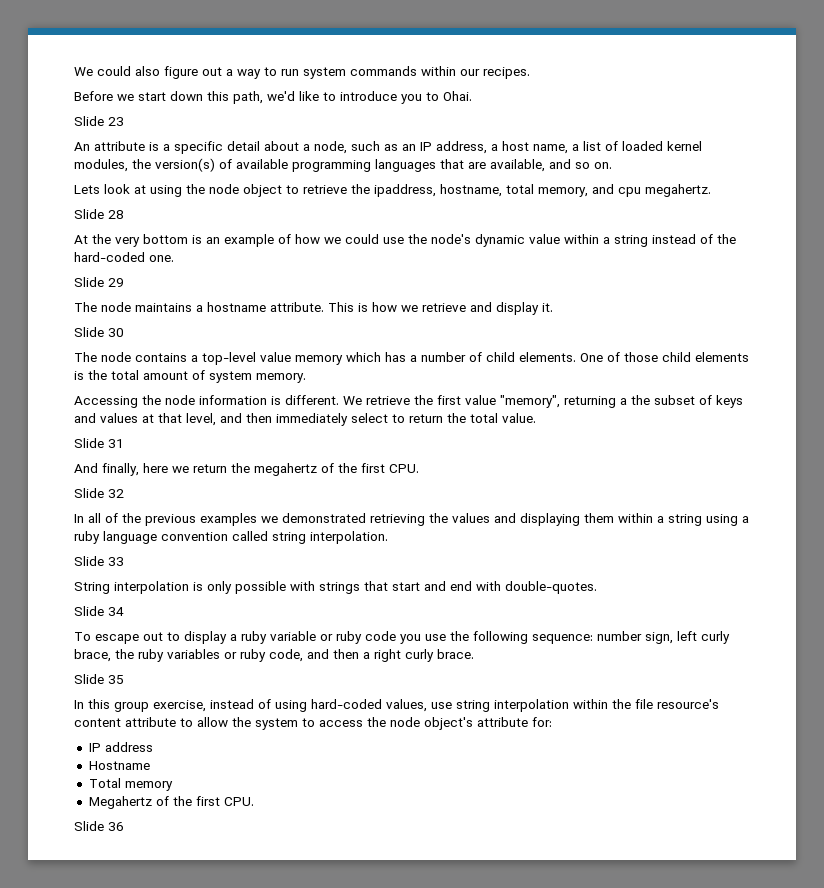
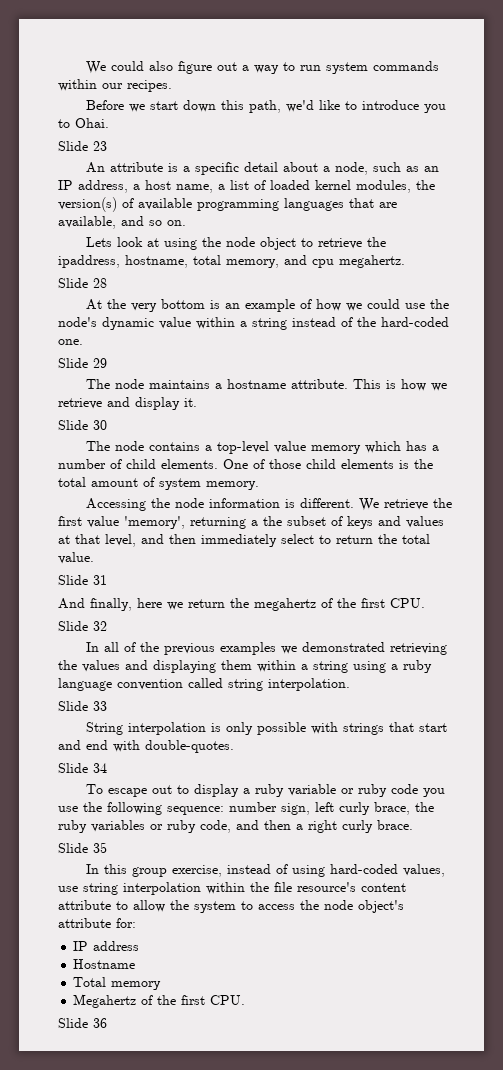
[500,395,560,408] "memory", -> [124,516,185,529] 'memory',

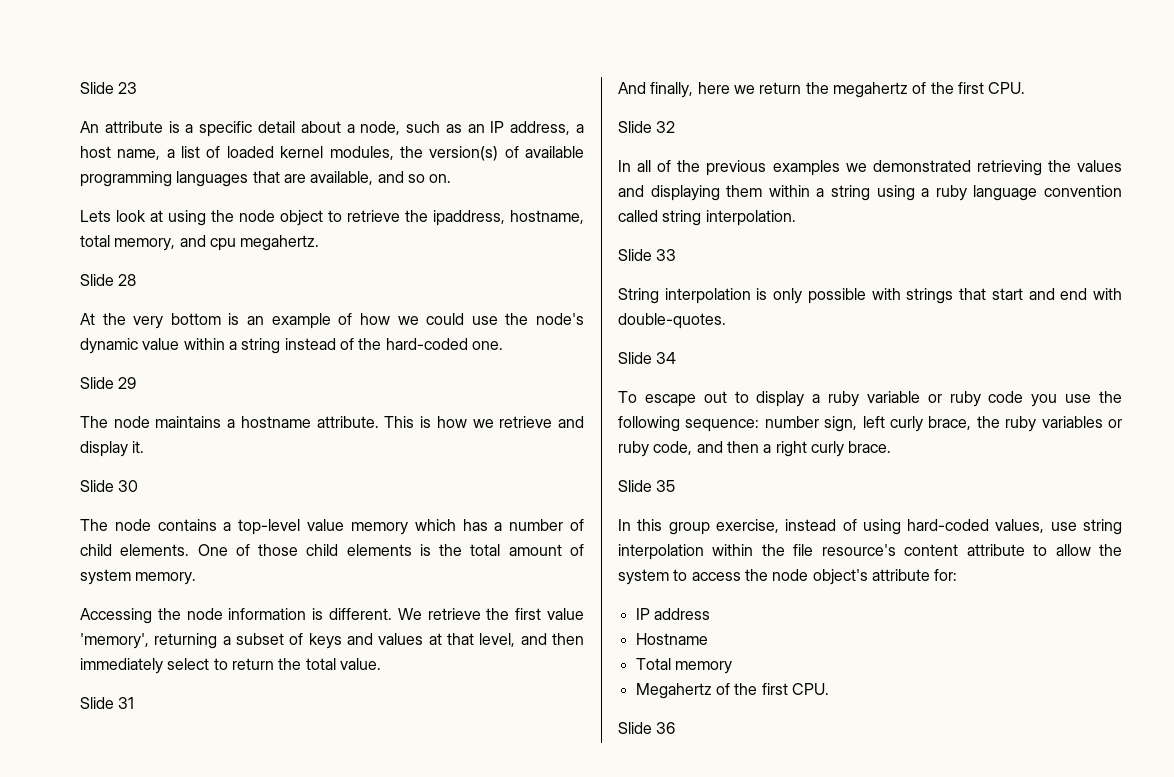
[86,61,440,74] [58,79,172,92] [86,100,447,113] [58,118,109,128] We could also figure out a way to run system commands within our recipes. // Before we start down this path, we'd like to introduce you to Ohai. // -> (80, 88) none
[263,516,282,526] the -> (231, 640) none

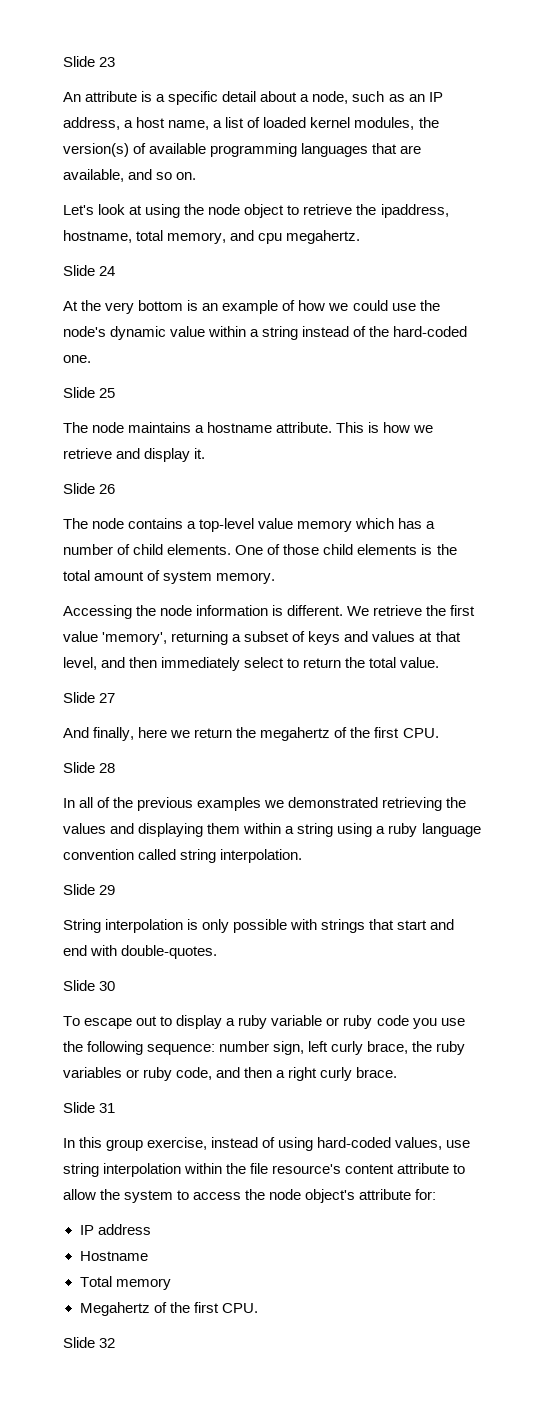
[80,210,111,222] Lets -> [63,205,94,215] Let's
[118,274,137,286] 28 -> [99,266,116,276] 24
[118,377,137,389] 29 -> [99,388,116,398] 25
[118,480,139,492] 30 -> [99,484,116,494] 26
[118,697,135,709] 31 -> [99,693,116,703] 27
[656,121,676,133] 32 -> [99,763,116,773] 28
[656,249,677,261] 33 -> [99,885,116,895] 29
[656,352,677,364] 34 -> [99,981,116,991] 30
[656,480,676,492] 35 -> [99,1103,116,1113] 31
[656,722,676,734] 36 -> [99,1338,116,1348] 32

